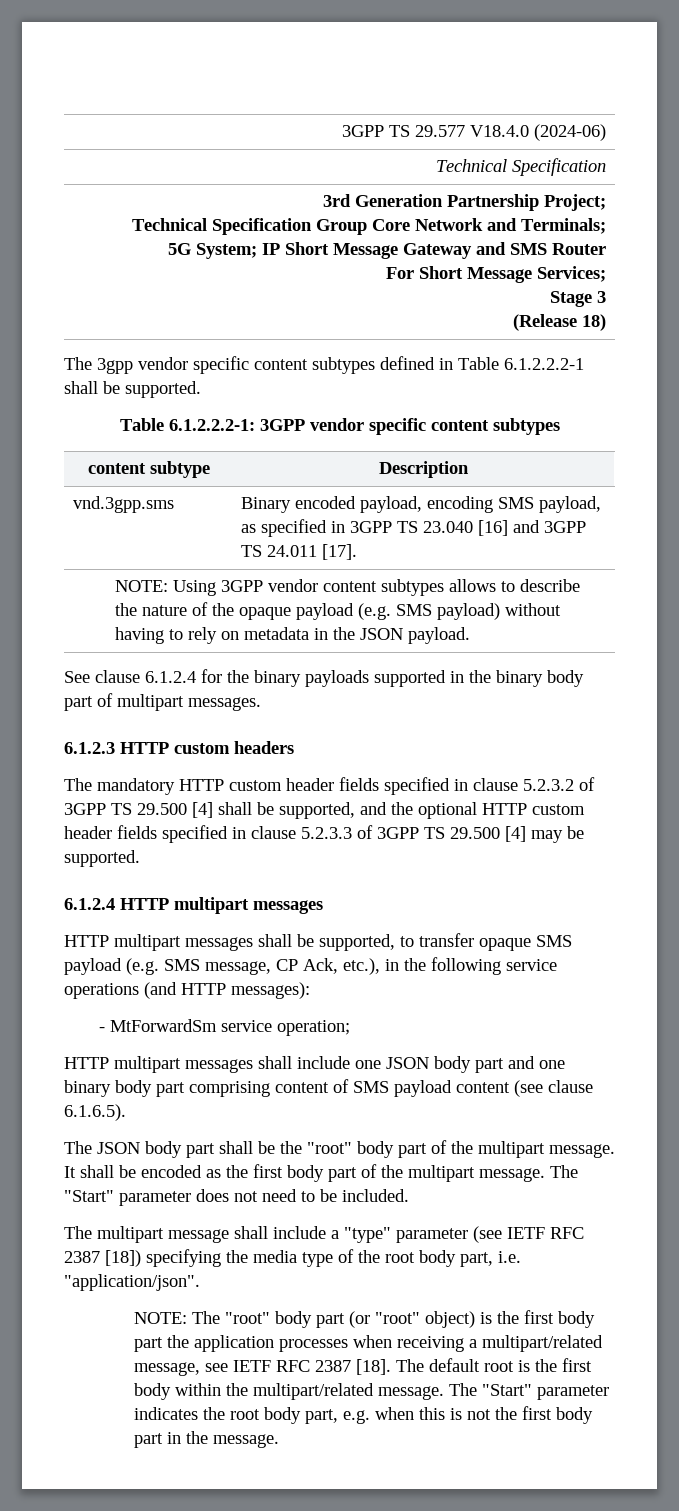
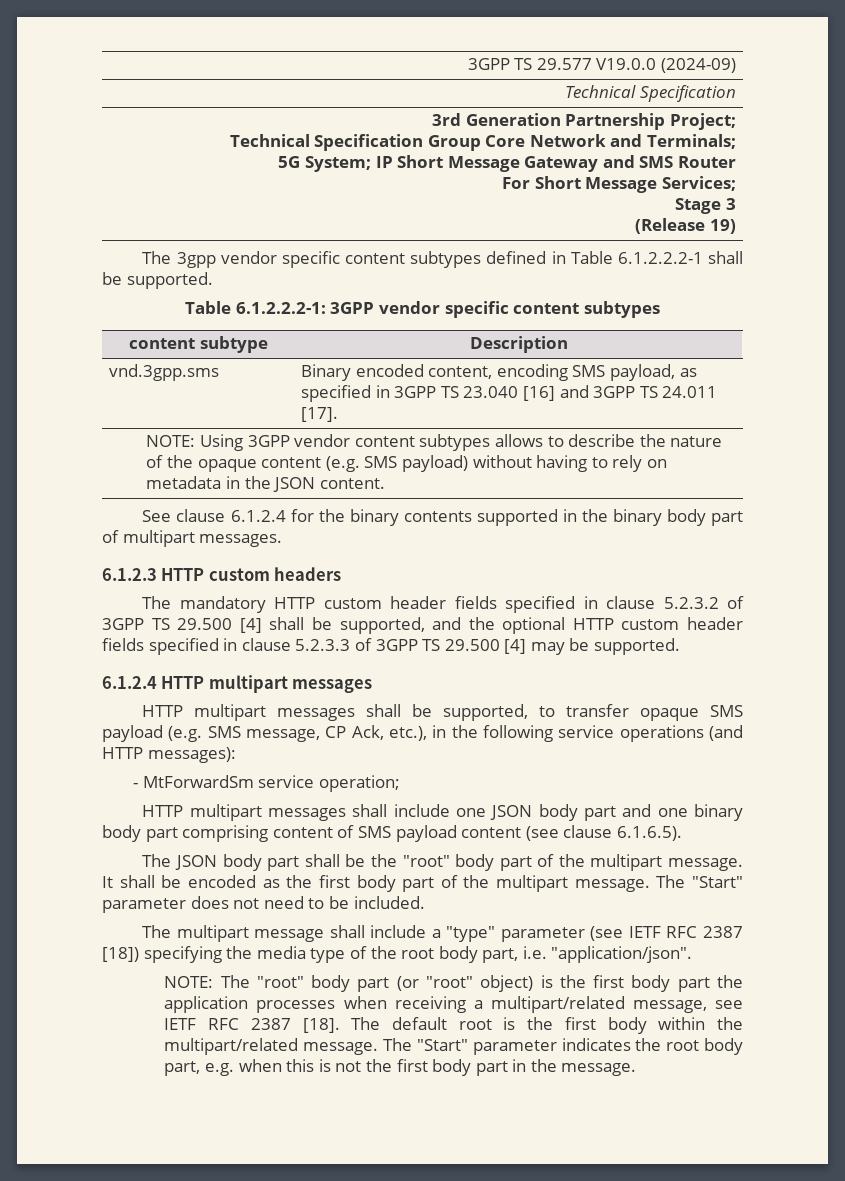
[469,124,606,141] V18.4.0 (2024-06) -> [596,58,737,73] V19.0.0 (2024-09)
[581,314,606,331] 18) -> [710,219,737,234] 19)
[360,496,423,513] payload, -> [428,366,493,379] content,
[296,603,355,620] payload -> [261,457,322,468] content
[408,627,471,644] payload. -> [319,478,385,489] content.
[305,670,369,687] payloads -> [403,511,472,522] contents

